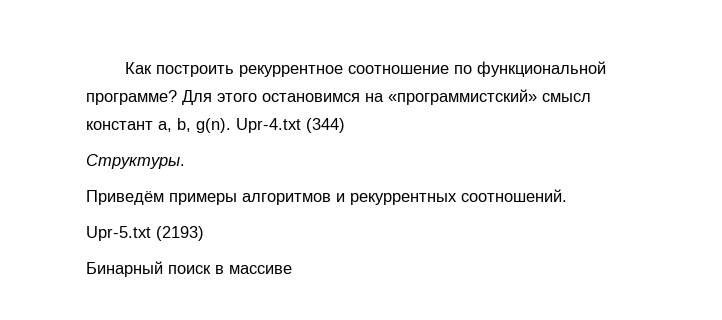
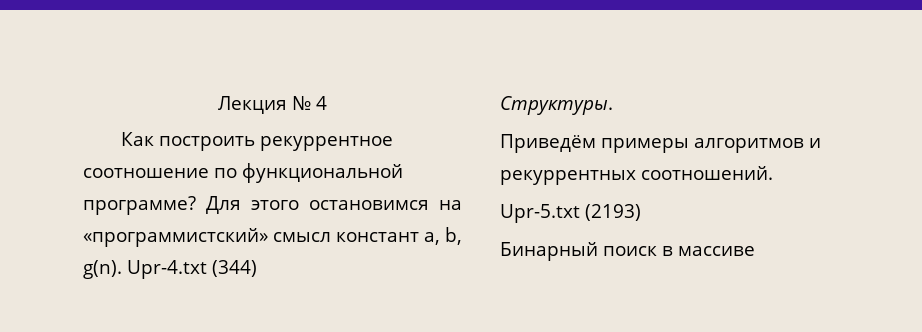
(124, 68) none -> [218,96,327,114] Лекция № 4 //

